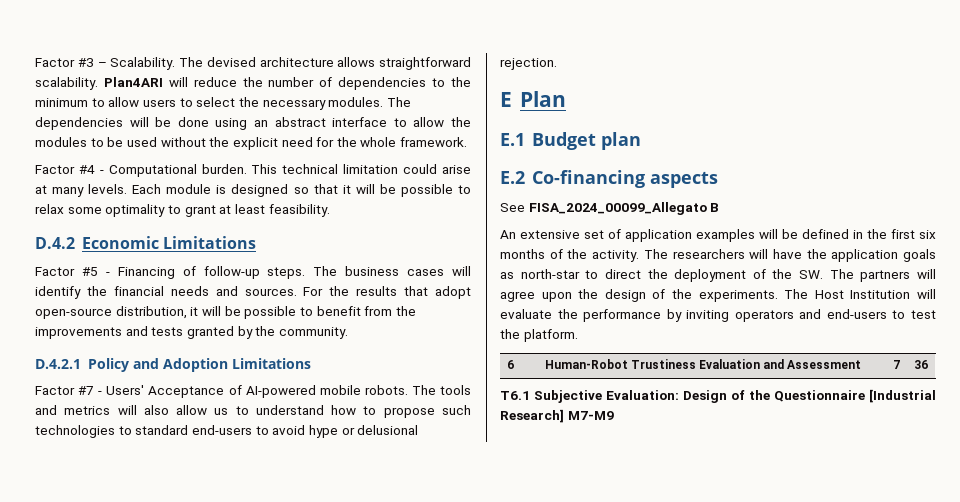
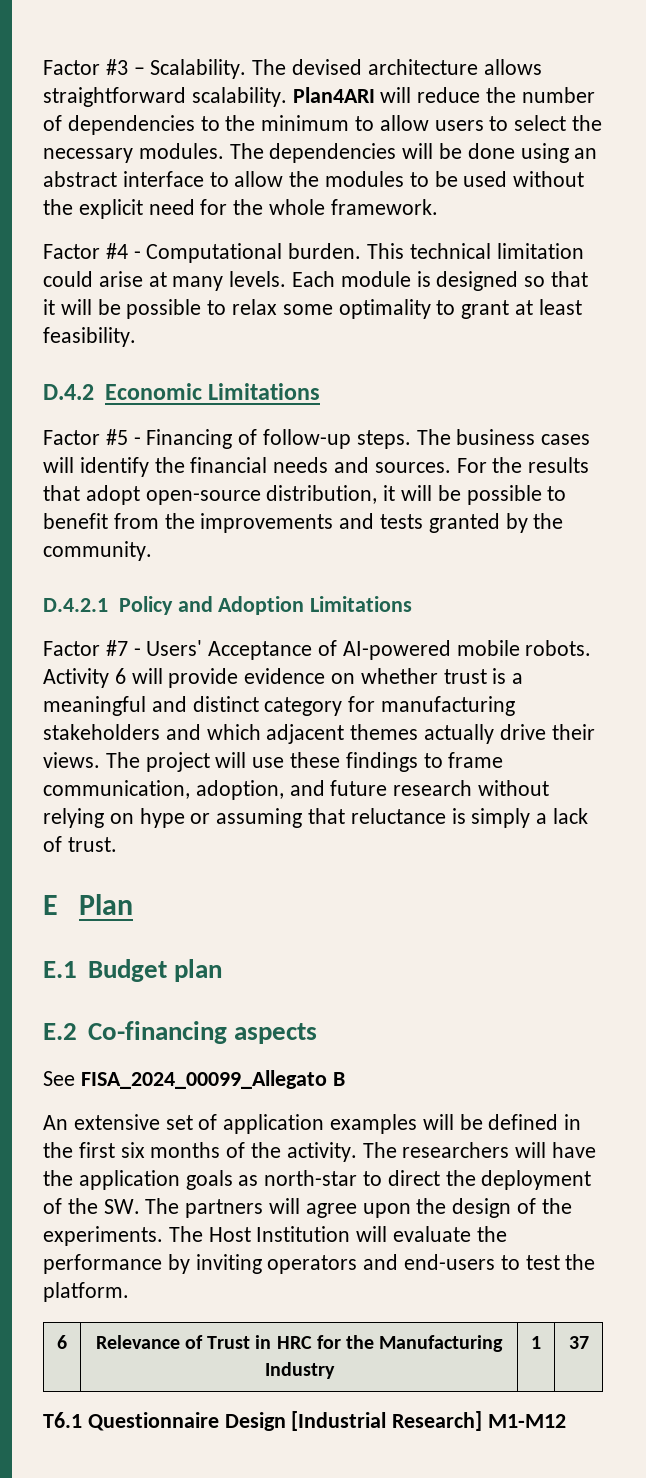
[411,385,472,395] [35,405,471,418] [35,425,419,438] [500,58,557,70] The tools and metrics will also allow us to understand how to propose such technologies to standard end-users to avoid hype or delusional rejection. -> [43,668,524,688] [43,696,516,716] [43,724,595,744] [43,752,504,772] [43,780,550,800] [43,808,589,828] [43,836,117,852] Activity 6 will provide evidence on whether trust is a meaningful and distinct category for manufacturing stakeholders and which adjacent themes actually drive their views. The project will use these findings to frame communication, adoption, and future research without relying on hype or assuming that reluctance is simply a lack of trust.
[544,359,862,369] [892,360,900,369] [914,360,928,369] [500,390,865,403] Human-Robot Trustiness Evaluation and Assessment | 7 | 36 // T6.1 Subjective Evaluation: Design of the Questionnaire -> [95,1335,504,1352] [264,1362,335,1379] [531,1336,541,1349] [568,1336,589,1349] [43,1412,286,1431] Relevance of Trust in HRC for the Manufacturing Industry | 1 | 37 // T6.1 Questionnaire Design
[567,411,614,420] M7-M9 -> [488,1414,567,1428] M1-M12

